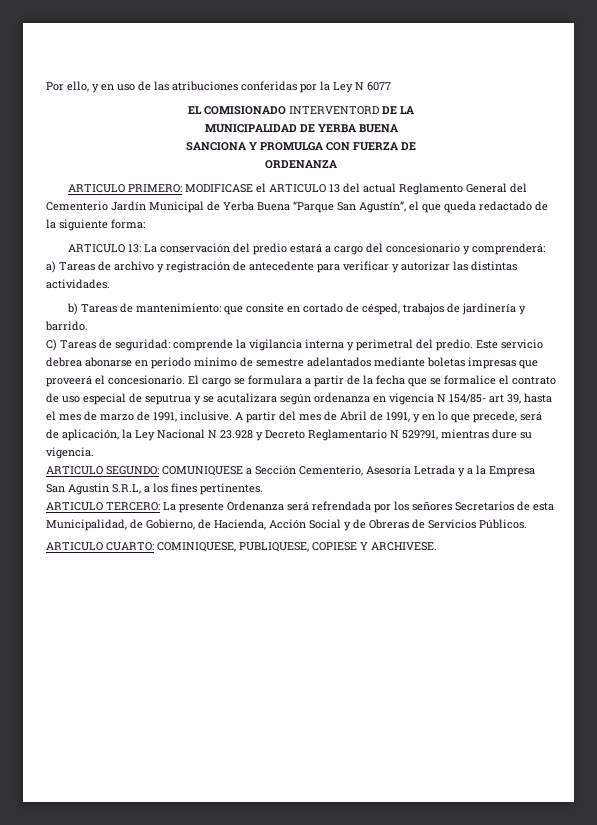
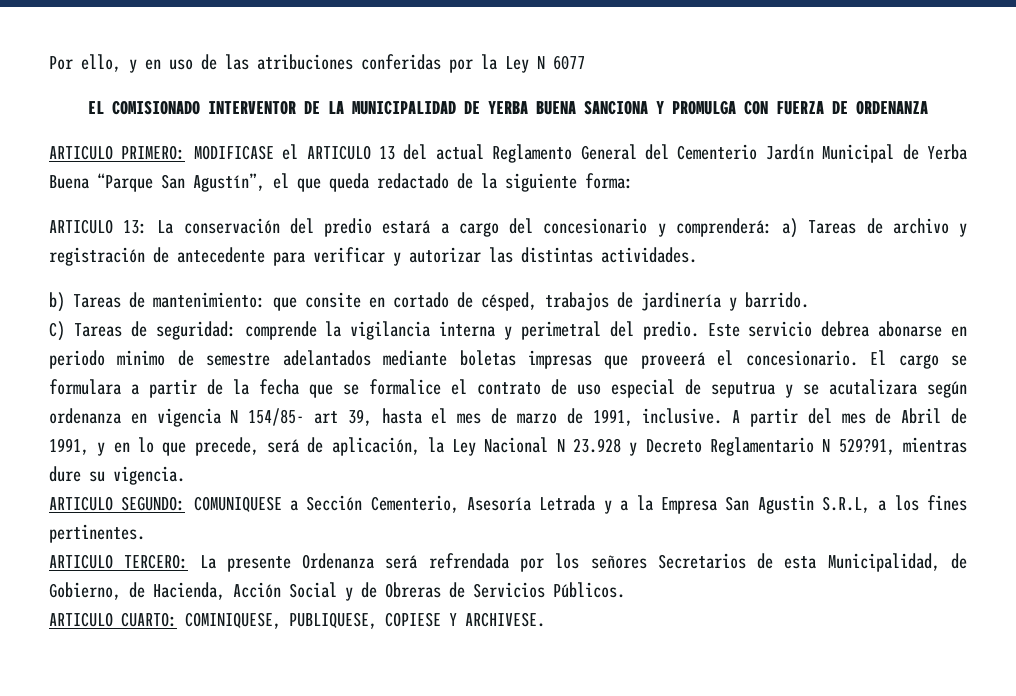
[289,106,379,115] INTERVENTORD -> [208,100,296,115] INTERVENTOR
(414, 110) // -> (344, 107) none
(398, 128) // -> (576, 108) none
(416, 146) // -> (848, 107) none

